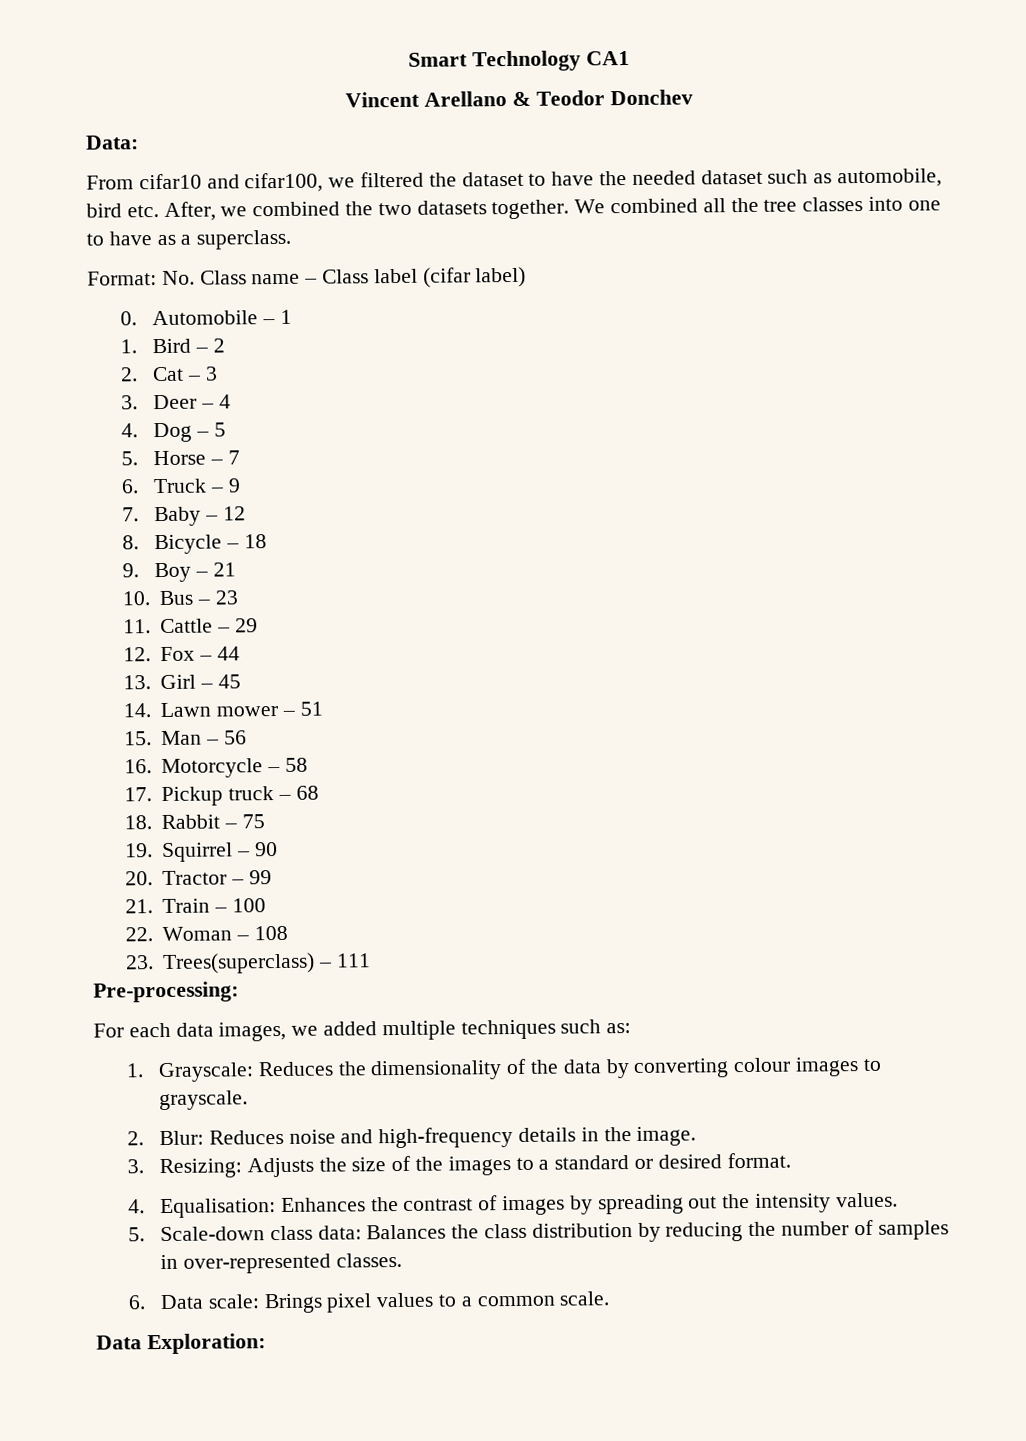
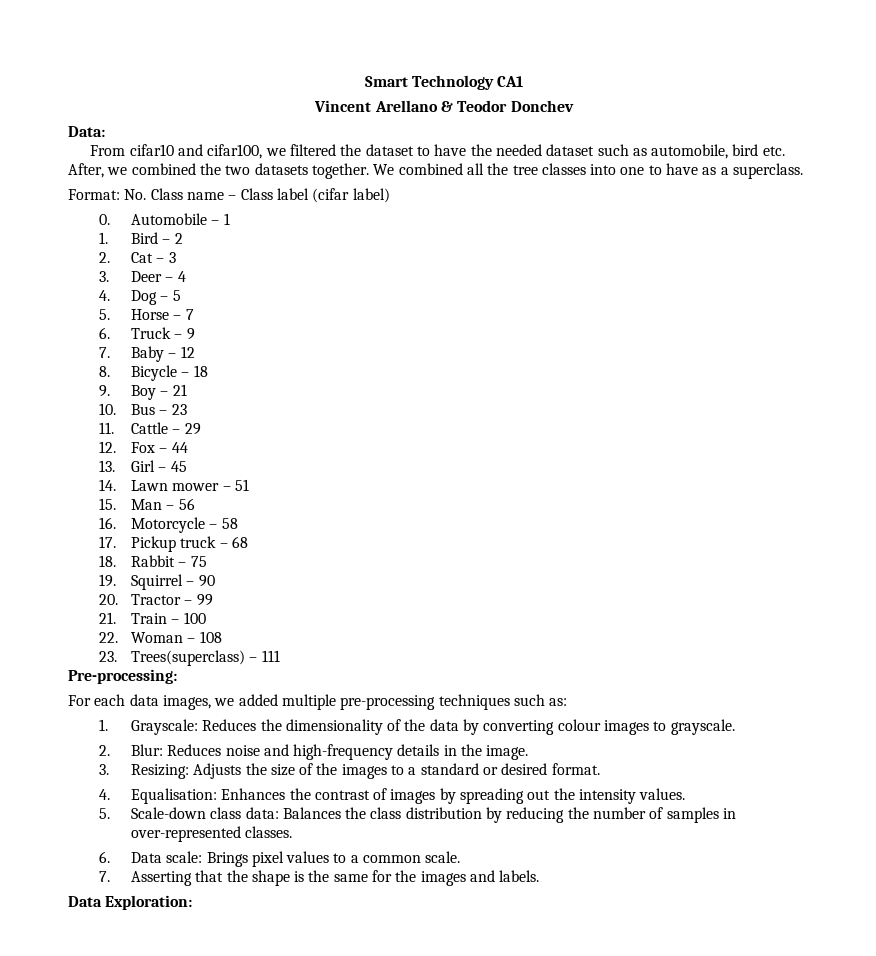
(456, 1030) none -> [340,695,436,710] pre-processing
(611, 1298) none -> [99,870,540,886] // 7. Asserting that the shape is the same for the images and labels.

